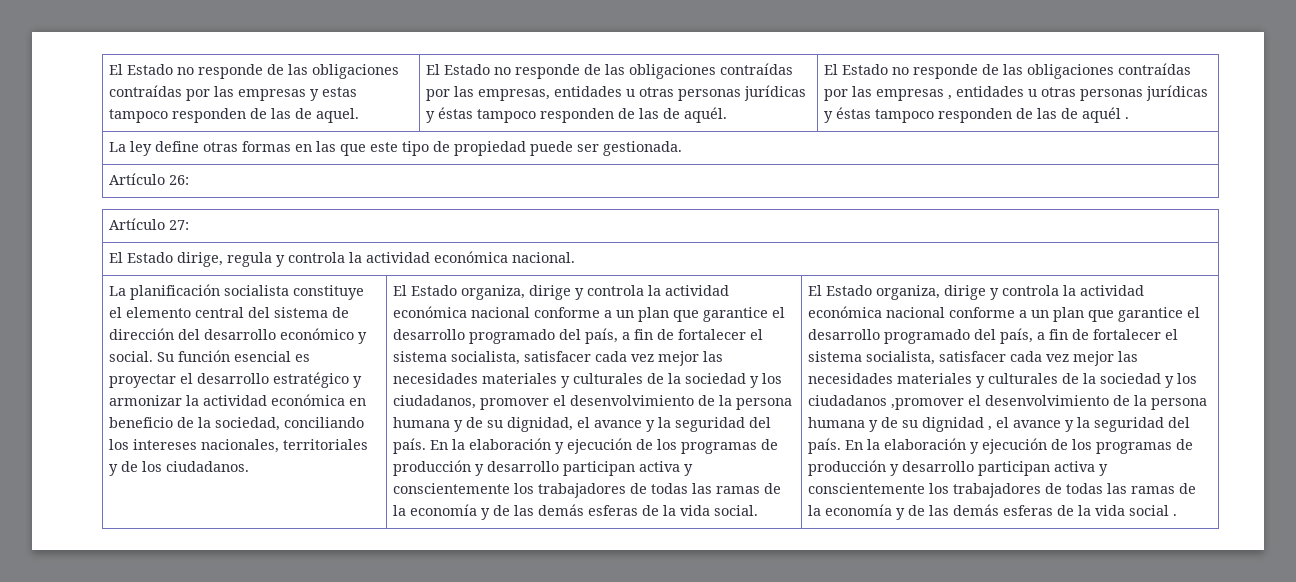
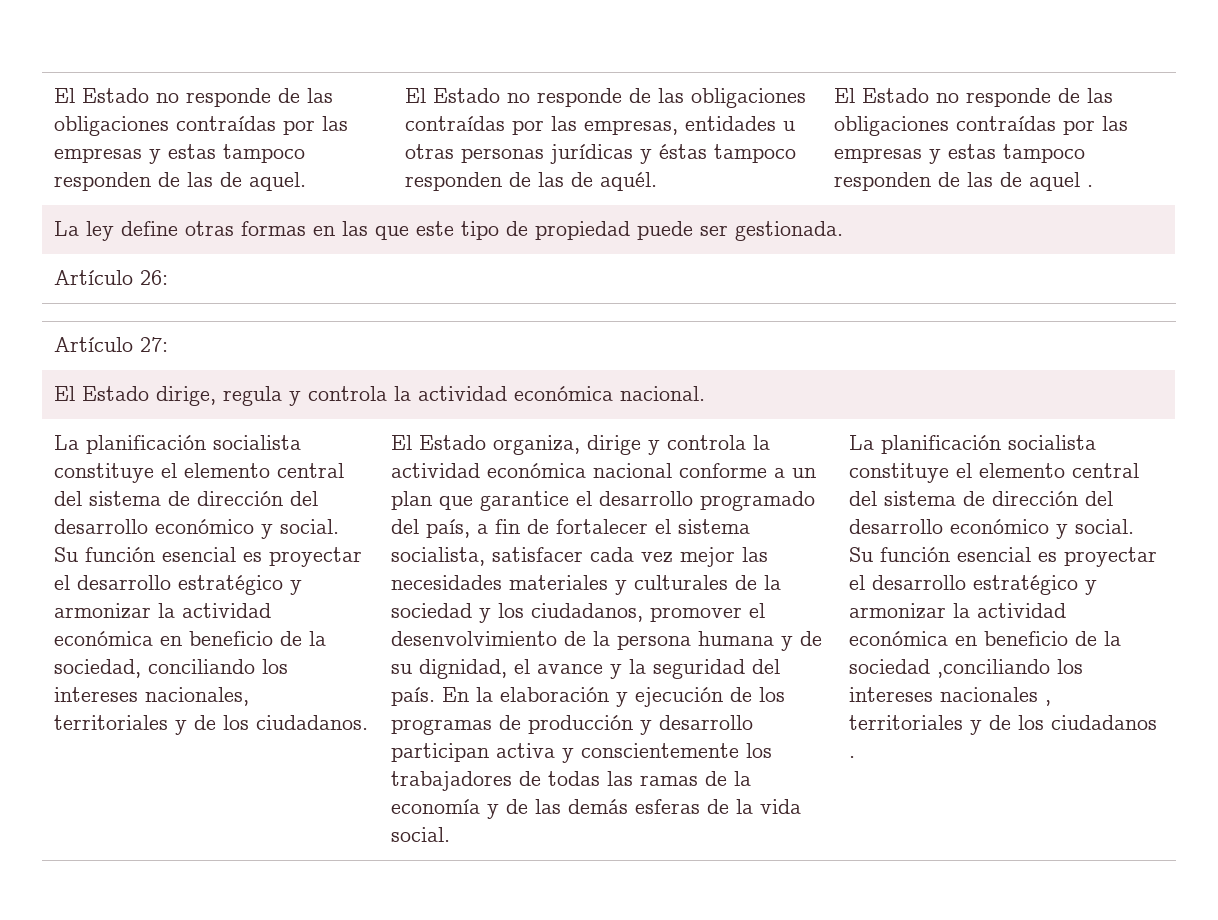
[948,85,1209,101] [824,107,1122,123] , entidades u otras personas jurídicas y éstas tampoco responden de las de aquél -> [928,144,1085,164] [833,172,1080,191] y estas tampoco responden de las de aquel
[808,285,1145,300] [808,306,1201,322] [808,328,1179,344] [808,351,1139,366] [808,373,1198,388] [808,395,1208,410] [808,417,1191,432] [808,438,1194,454] [808,460,1109,476] [808,483,1197,498] [808,504,1170,520] El Estado organiza, dirige y controla la actividad económica nacional conforme a un plan que garantice el desarrollo programado del país, a fin de fortalecer el sistema socialista, satisfacer cada vez mejor las necesidades materiales y culturales de la sociedad y los ciudadanos ,promover el desenvolvimiento de la persona humana y de su dignidad , el avance y la seguridad del país. En la elaboración y ejecución de los programas de producción y desarrollo participan activa y conscientemente los trabajadores de todas las ramas de la economía y de las demás esferas de la vida social -> [848,435,1096,454] [848,463,1139,483] [848,491,1113,506] [848,519,1134,539] [848,547,1157,567] [848,575,1097,595] [848,603,1066,619] [848,631,1121,646] [848,659,1083,678] [848,687,1051,706] [848,715,1157,735] La planificación socialista constituye el elemento central del sistema de dirección del desarrollo económico y social. Su función esencial es proyectar el desarrollo estratégico y armonizar la actividad económica en beneficio de la sociedad ,conciliando los intereses nacionales , territoriales y de los ciudadanos

